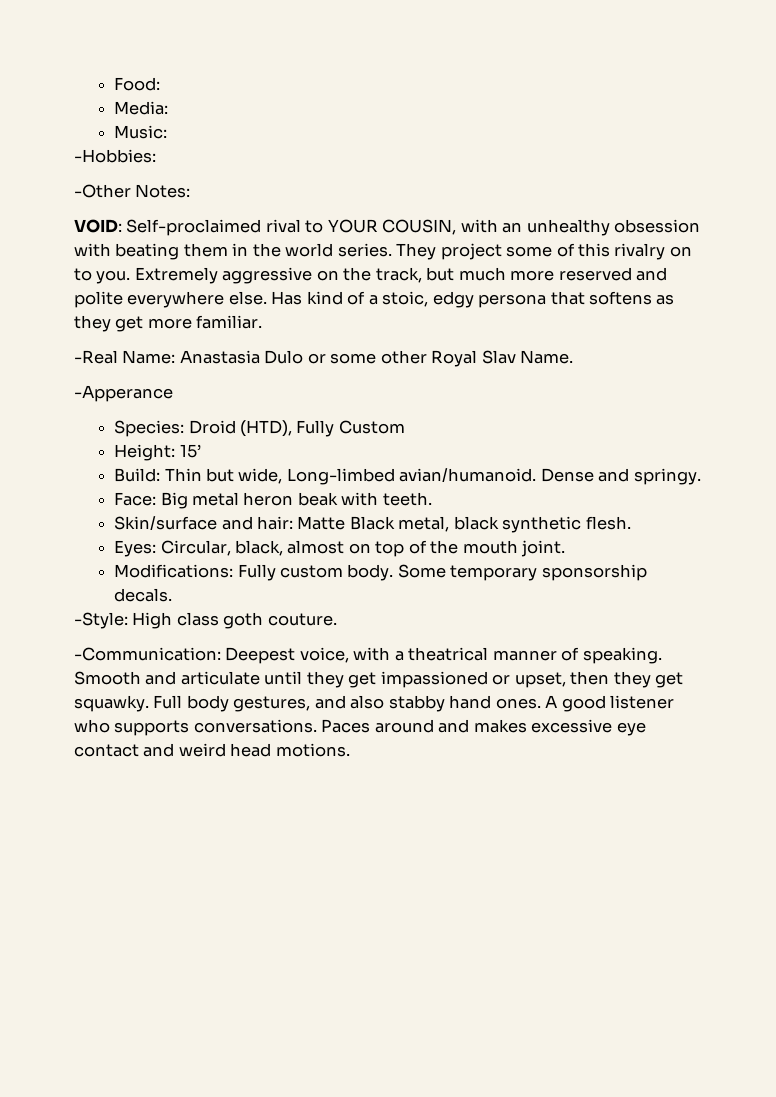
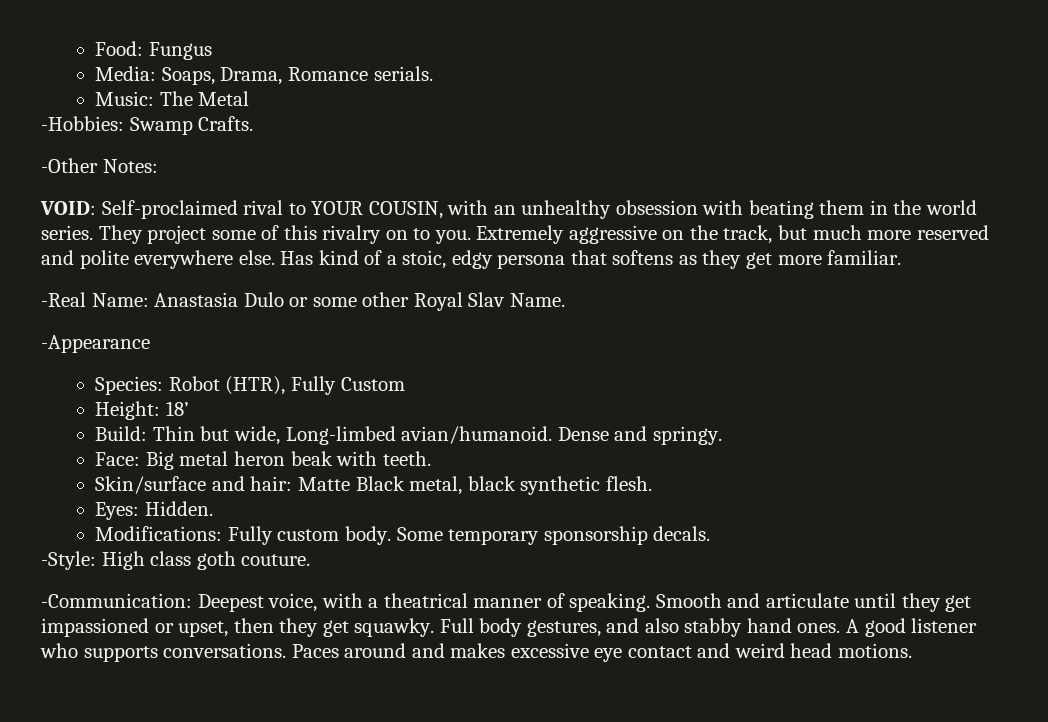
(161, 84) none -> [148,42,212,60] Fungus
(169, 108) none -> [161,66,433,85] Soaps, Drama, Romance serials.
(168, 132) none -> [159,91,250,106] The Metal
(156, 156) none -> [129,116,254,135] Swamp Crafts.
[74,385,173,402] -Apperance -> [41,335,150,353] -Appearance
[188,420,293,437] Droid (HTD), -> [168,376,286,395] Robot (HTR),
[179,444,201,458] 15’ -> [165,401,189,416] 18’
[160,540,566,557] Circular, black, almost on top of the mouth joint. -> [144,501,213,516] Hidden.

